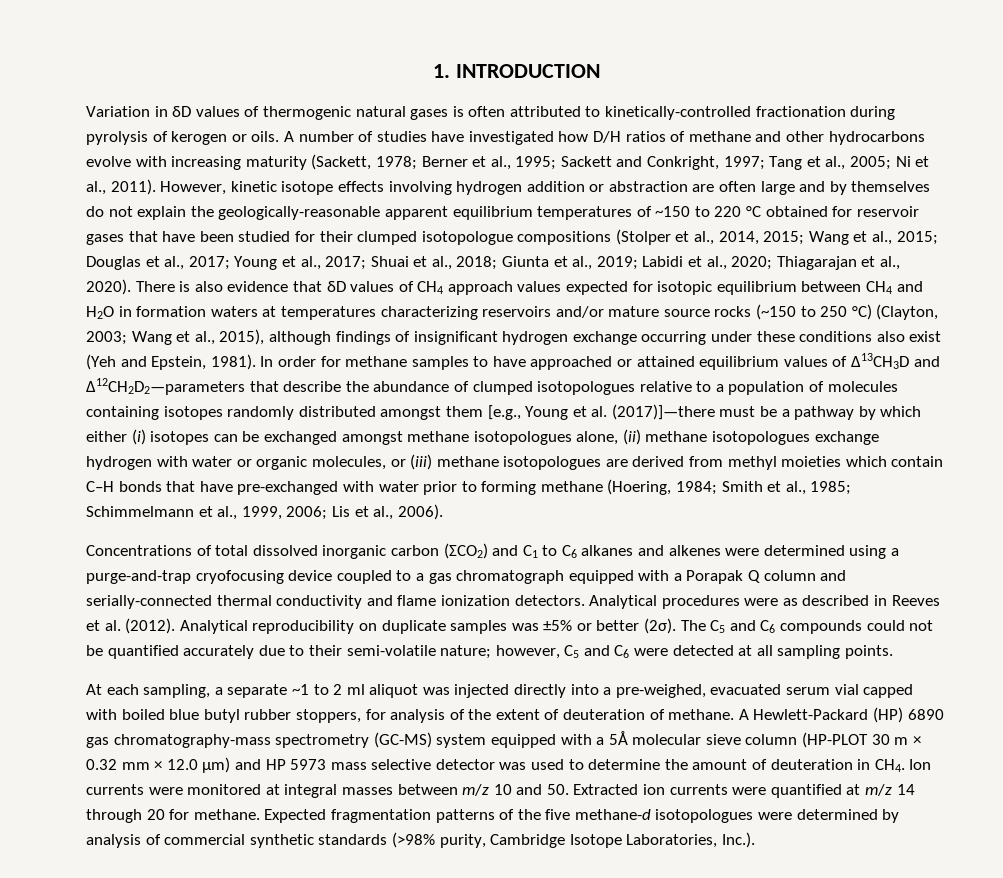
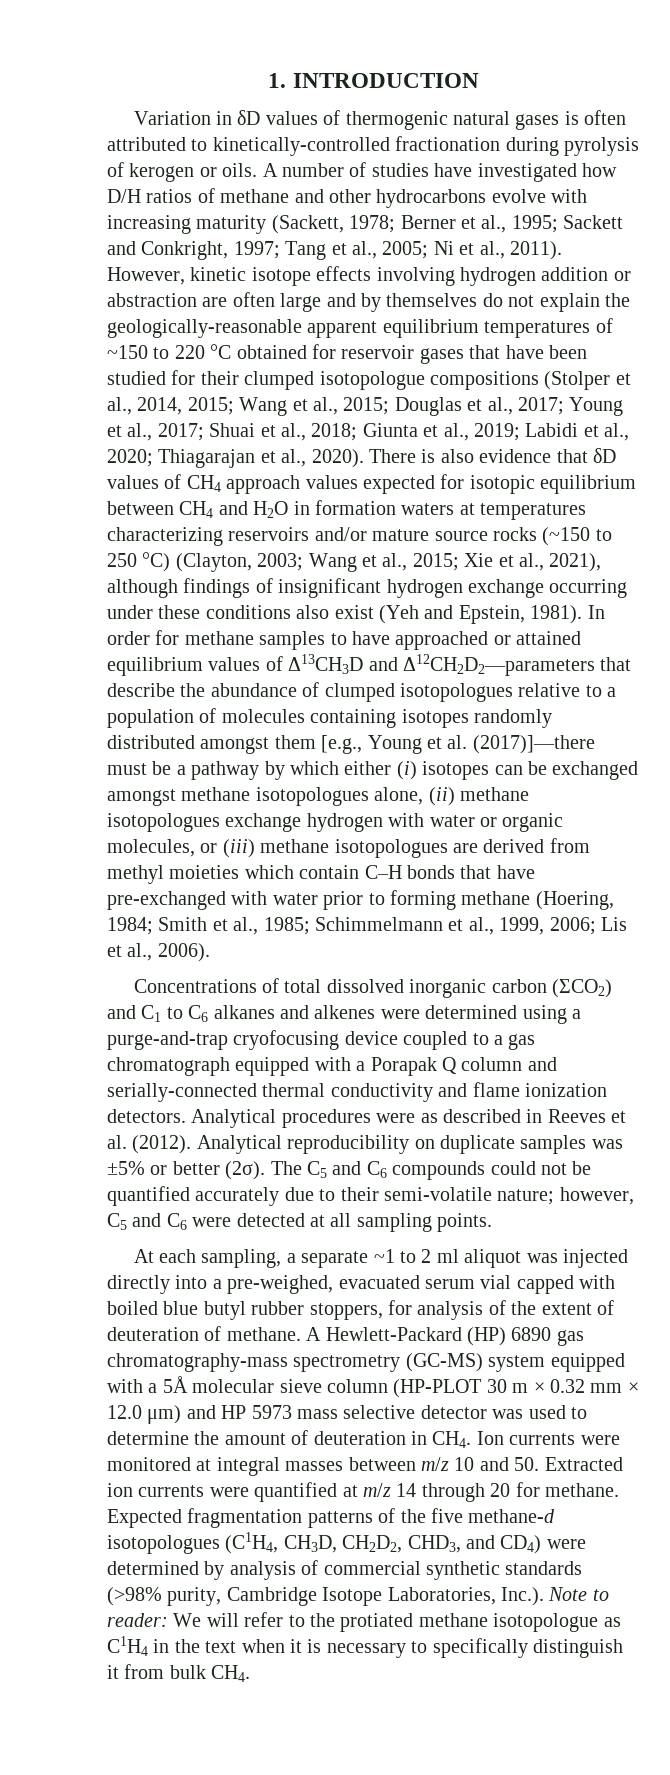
[219,329,265,345] 2015), -> [412,553,602,572] 2015; Xie et al., 2021),
(754, 816) none -> [225,1532,542,1554] (C1H4, CH3D, CH2D2, CHD3, and CD4)
(755, 840) none -> [548,1587,609,1601] [107,1612,621,1632] [107,1636,623,1658] [107,1664,251,1682] Note to reader: We will refer to the protiated methane isotopologue as C1H4 in the text when it is necessary to specifically distinguish it from bulk CH4.

